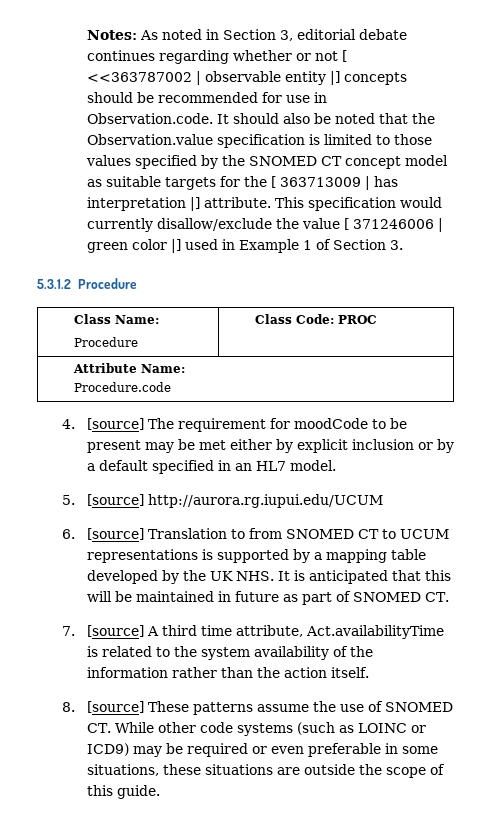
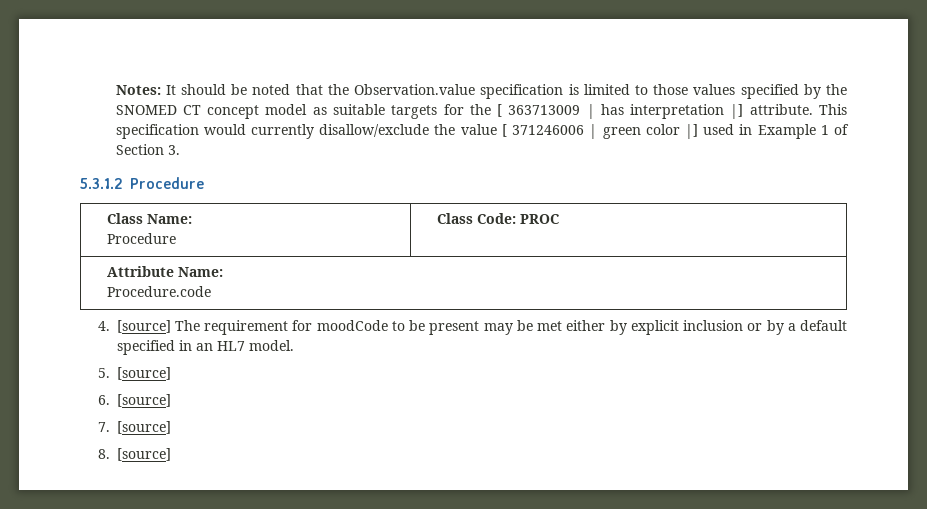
[139,29,407,41] [86,50,347,64] [86,71,407,85] [86,92,327,103] [86,113,213,124] As noted in Section 3, editorial debate continues regarding whether or not [ <<363787002 | observable entity |] concepts should be recommended for use in Observation.code. -> (161, 90) none
[282,113,310,124] also -> (227, 89) none
[147,494,383,508] http://aurora.rg.iupui.edu/UCUM -> (171, 373) none
[147,528,449,539] [86,549,426,563] [86,570,451,584] [86,591,449,605] [61,625,444,639] [86,646,373,660] [86,667,369,678] [61,701,453,715] [86,722,426,736] [86,743,438,757] [86,764,445,778] [86,785,160,799] Translation to from SNOMED CT to UCUM representations is supported by a mapping table developed by the UK NHS. It is anticipated that this will be maintained in future as part of SNOMED CT. // 7. [source] A third time attribute, Act.availabilityTime is related to the system availability of the information rather than the action itself. // 8. [source] These patterns assume the use of SNOMED CT. While other code systems (such as LOINC or ICD9) may be required or even preferable in some situations, these situations are outside the scope of this guide. -> [97,421,171,434] [97,448,171,461] // 7. [source] // 8. [source]

